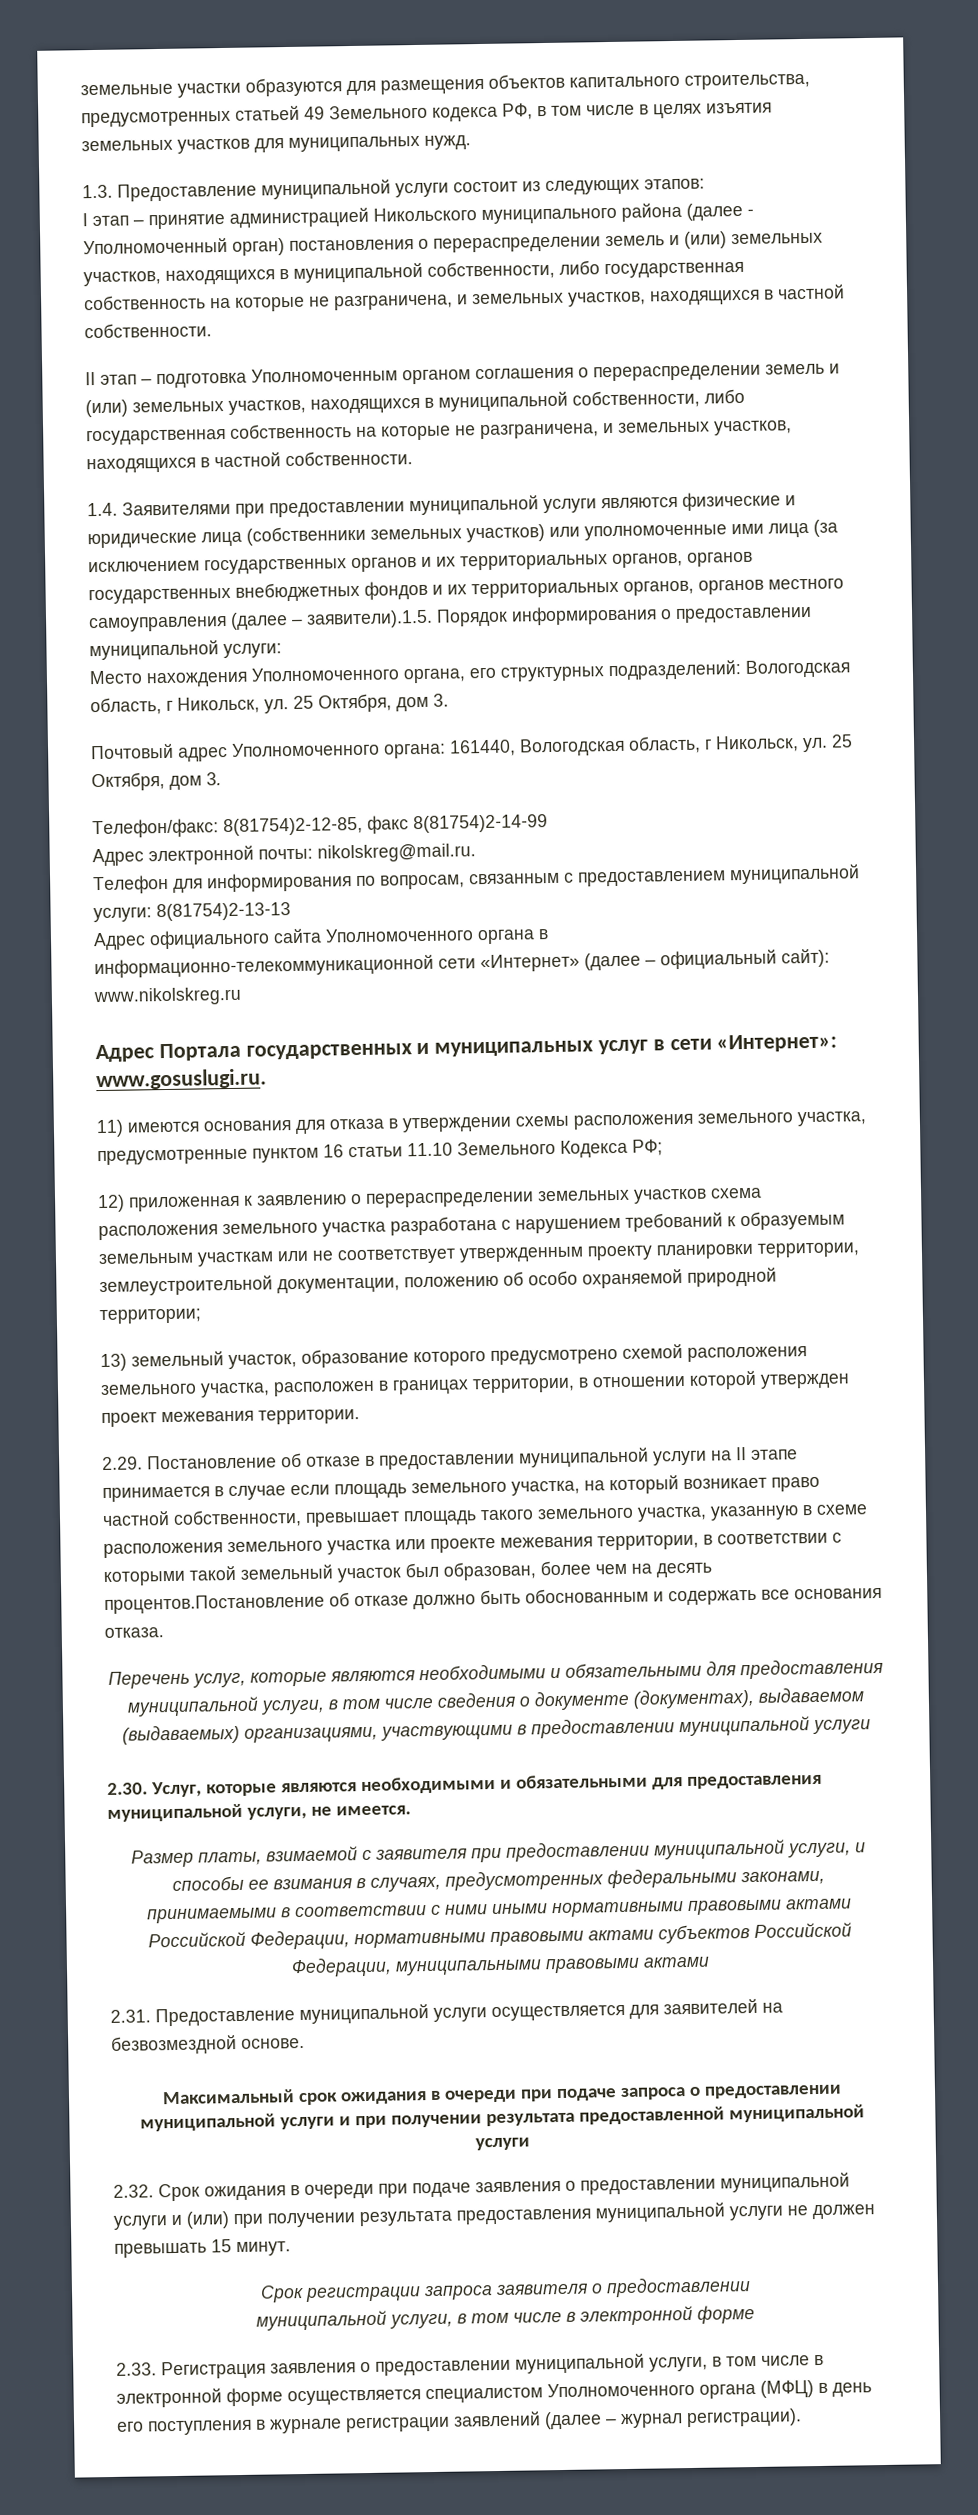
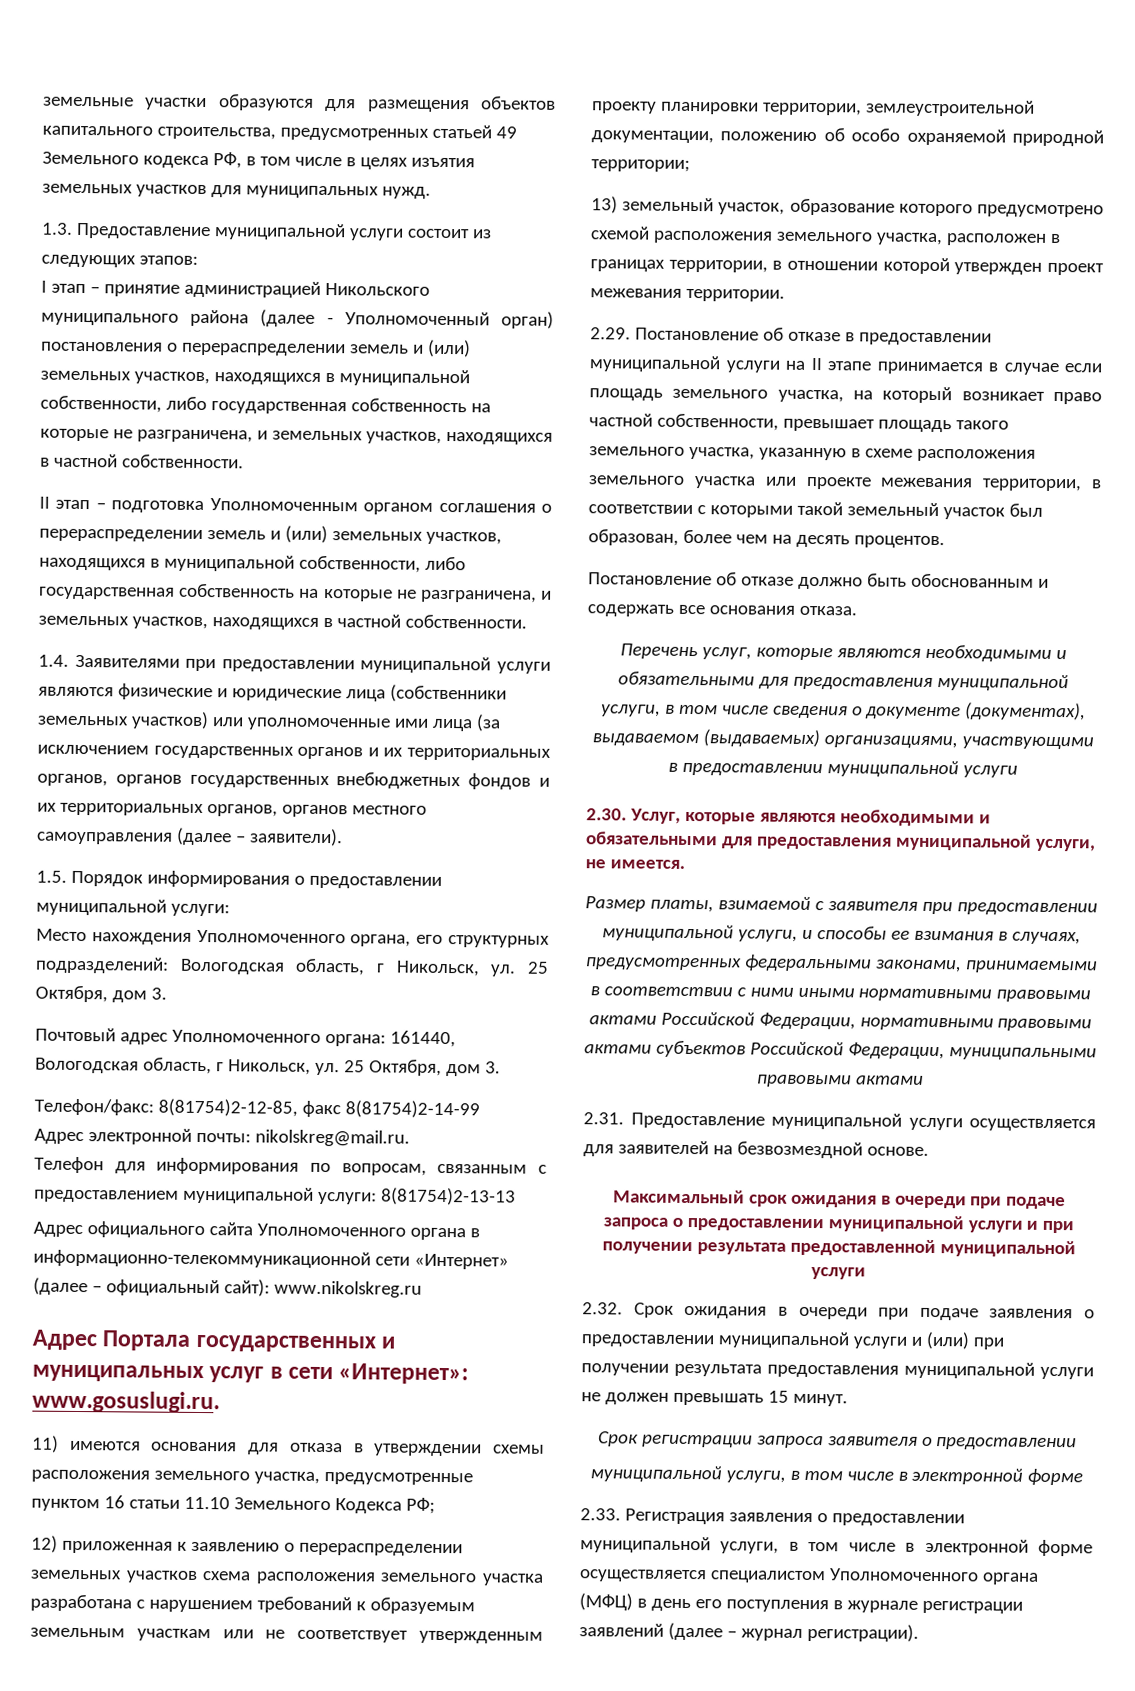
[306,609,433,629] заявители).1.5. -> [248,828,343,847] [36,870,67,883] заявители). // 1.5.
[104,1593,325,1615] процентов.Постановление -> [853,535,945,549] [588,572,712,586] процентов. // Постановление

